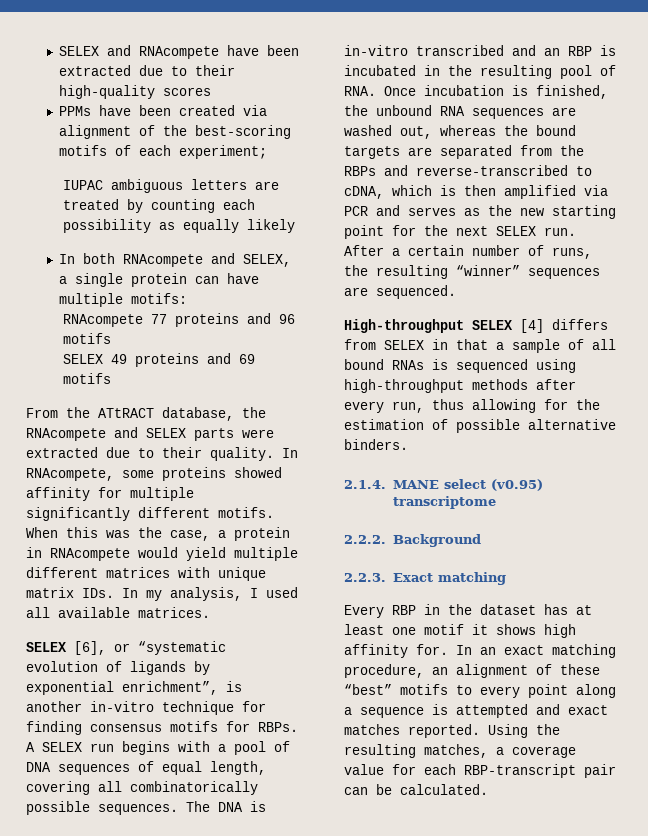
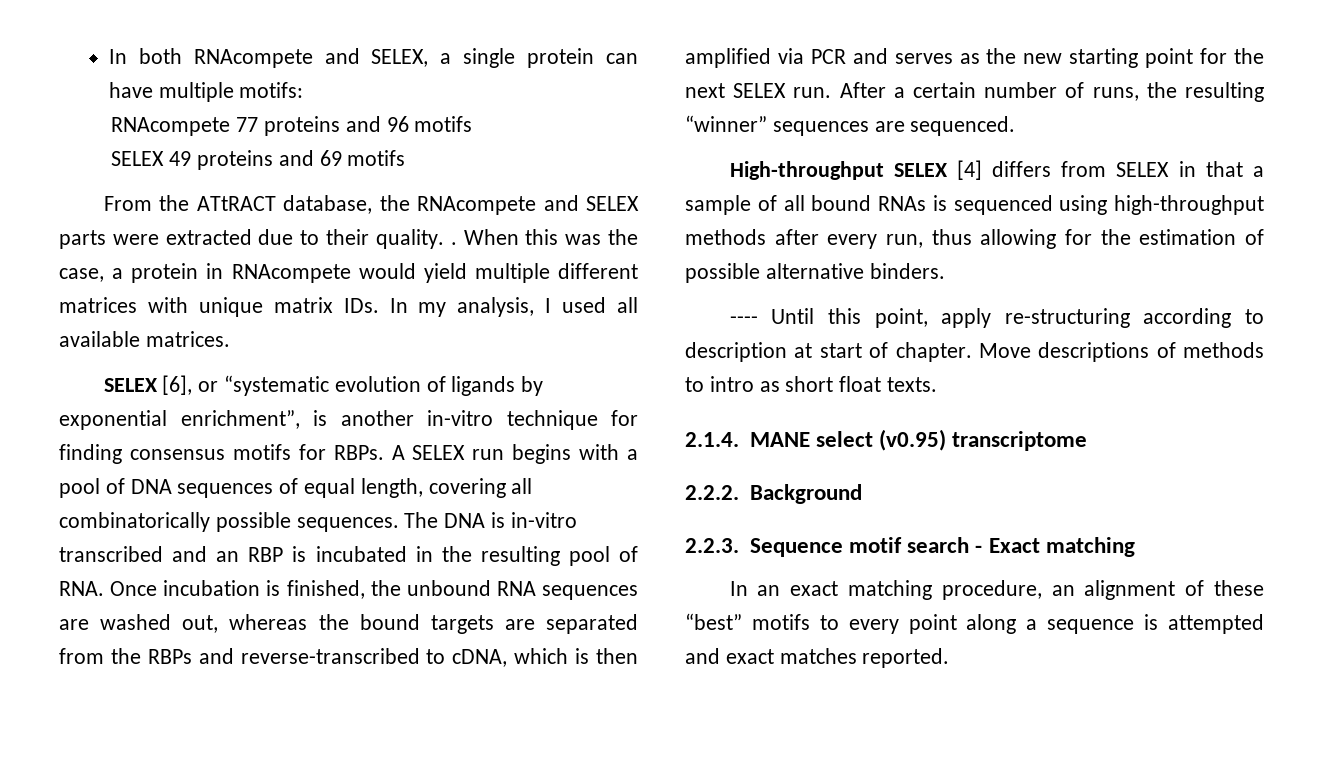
[59,45,300,59] [59,65,236,76] [59,85,212,99] [59,105,268,116] [59,125,292,139] [59,145,268,159] [63,179,280,193] [63,199,256,213] [63,219,296,233] SELEX and RNAcompete have been extracted due to their high-quality scores // PPMs have been created via alignment of the best-scoring motifs of each experiment; // IUPAC ambiguous letters are treated by counting each possibility as equally likely // -> (108, 56) none
[282,448,298,458] [26,467,282,481] [26,487,194,501] [26,507,274,521] In RNAcompete, some proteins showed affinity for multiple significantly different motifs. -> [450,242,457,245] .
(408, 444) none -> [729,308,1264,328] [685,342,1264,362] [685,376,938,392] // ---- Until this point, apply re-structuring according to description at start of chapter. Move descriptions of methods to intro as short float texts.
[392,572,506,585] [344,604,592,618] [344,624,576,638] [344,644,448,658] Exact matching // Every RBP in the dataset has at least one motif it shows high affinity for. -> [749,537,1135,557] Sequence motif search - Exact matching //
[488,724,560,738] [344,744,576,758] [344,764,616,778] [344,784,488,795] Using the resulting matches, a coverage value for each RBP-transcript pair can be calculated. -> (950, 658) none

